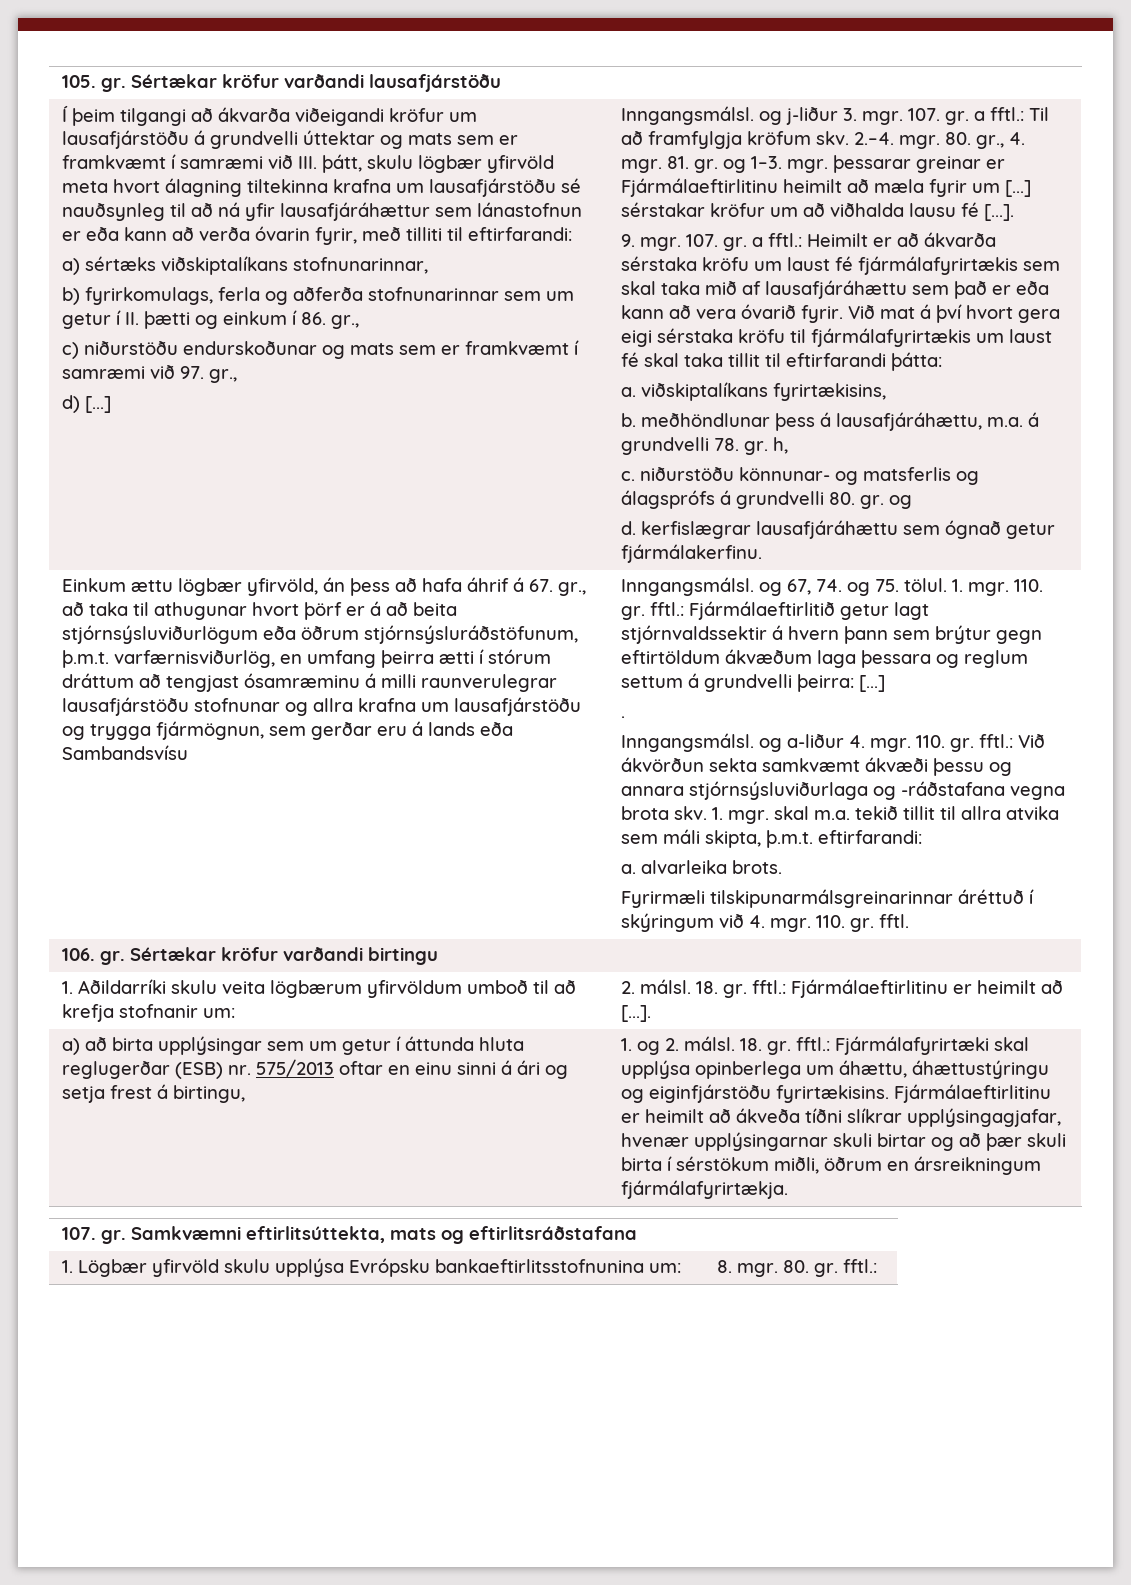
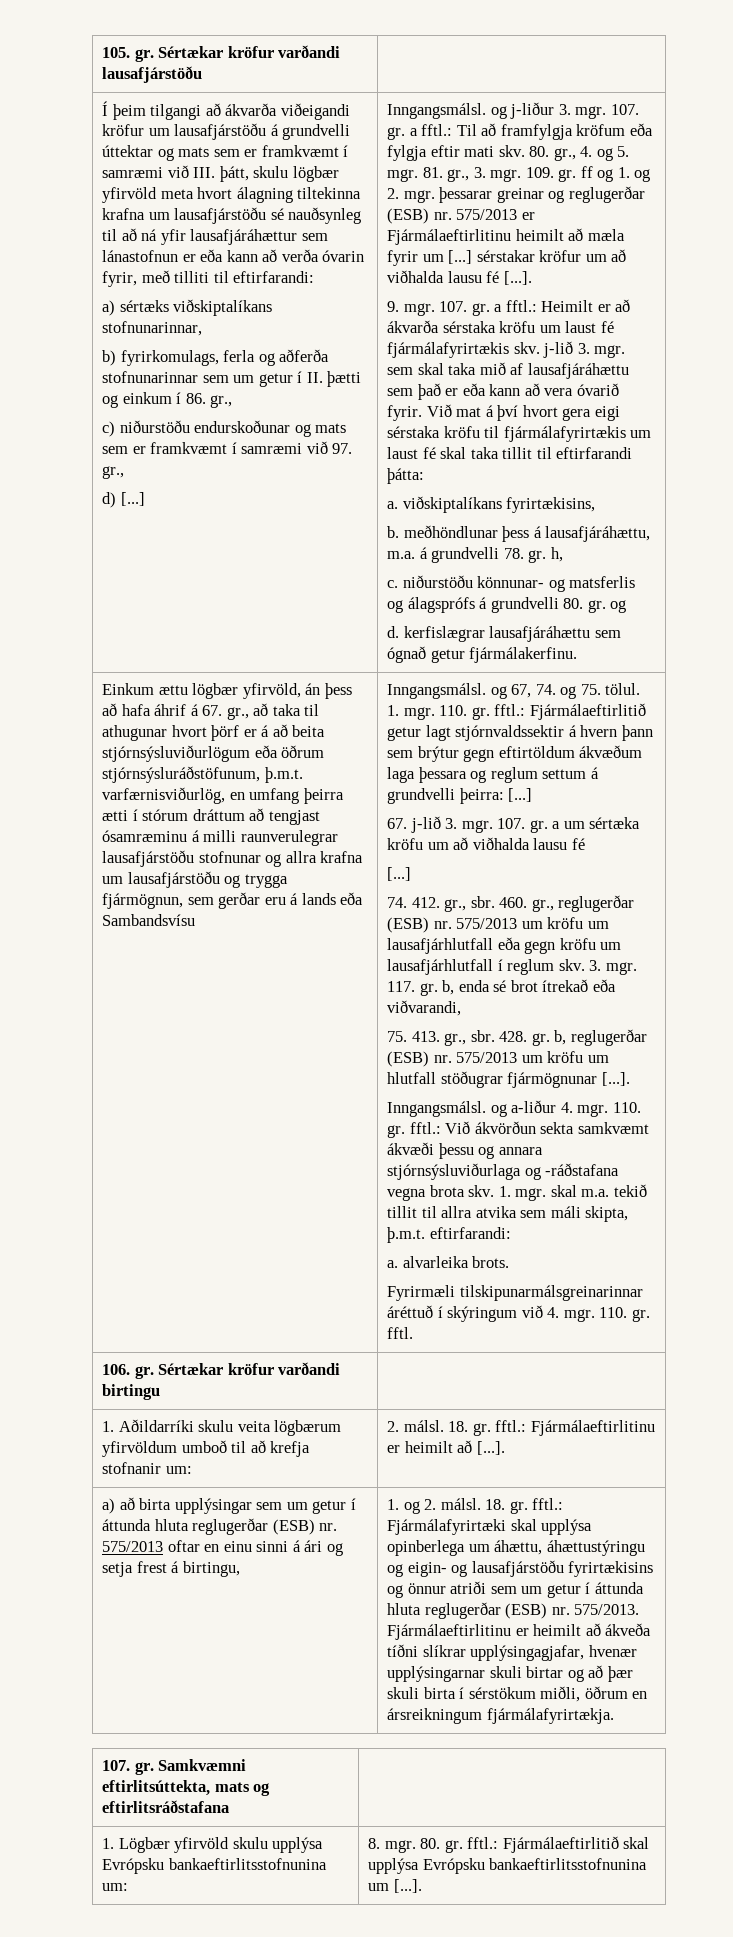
[815,131,1025,149] [620,155,981,173] skv. 2.–4. mgr. 80. gr., 4. mgr. 81. gr. og 1–3. mgr. þessarar greinar -> [629,123,653,136] [387,145,630,161] [387,166,650,182] [387,186,645,203] [387,208,518,224] eða fylgja eftir mati skv. 80. gr., 4. og 5. mgr. 81. gr., 3. mgr. 109. gr. ff og 1. og 2. mgr. þessarar greinar og reglugerðar (ESB) nr. 575/2013
(1018, 265) none -> [513,341,626,358] skv. j-lið 3. mgr.
[620,716,625,718] . -> [387,816,641,833] [387,837,585,850] [387,867,412,881] [387,895,635,912] [387,917,609,933] [387,937,622,954] [387,959,637,975] [387,979,616,996] [387,1000,462,1016] [387,1029,647,1046] [387,1051,609,1067] [387,1071,630,1088] 67. j-lið 3. mgr. 107. gr. a um sértæka kröfu um að viðhalda lausu fé // [...] // 74. 412. gr., sbr. 460. gr., reglugerðar (ESB) nr. 575/2013 um kröfu um lausafjárhlutfall eða gegn kröfu um lausafjárhlutfall í reglum skv. 3. mgr. 117. gr. b, enda sé brot ítrekað eða viðvarandi, // 75. 413. gr., sbr. 428. gr. b, reglugerðar (ESB) nr. 575/2013 um kröfu um hlutfall stöðugrar fjármögnunar [...].
[648,1084,889,1103] eiginfjárstöðu fyrirtækisins. -> [407,1560,654,1577] [387,1581,644,1598] [387,1602,640,1619] eigin- og lausafjárstöðu fyrirtækisins og önnur atriði sem um getur í áttunda hluta reglugerðar (ESB) nr. 575/2013.
(877, 1266) none -> [502,1836,650,1853] [368,1858,648,1874] [368,1879,422,1893] Fjármálaeftirlitið skal upplýsa Evrópsku bankaeftirlitsstofnunina um [...].

